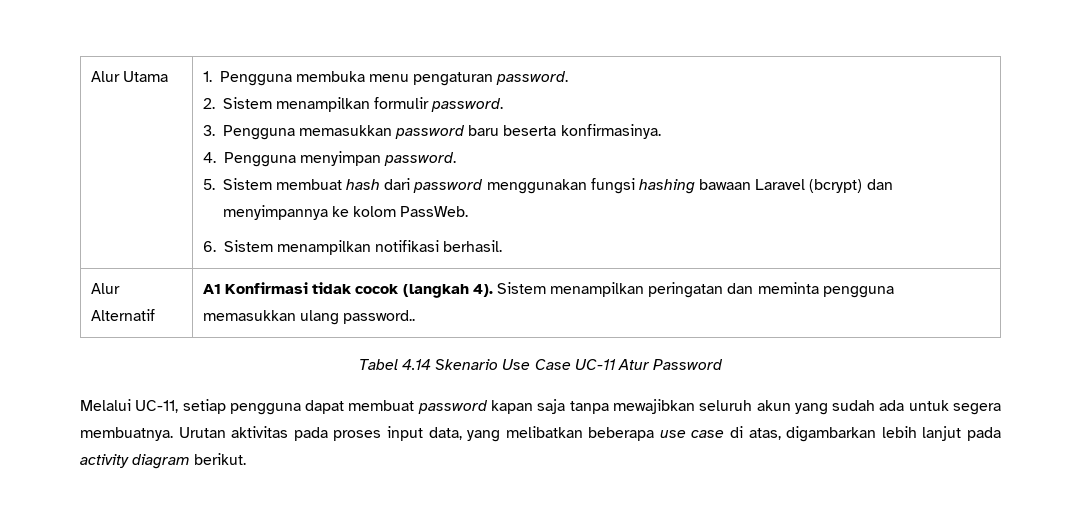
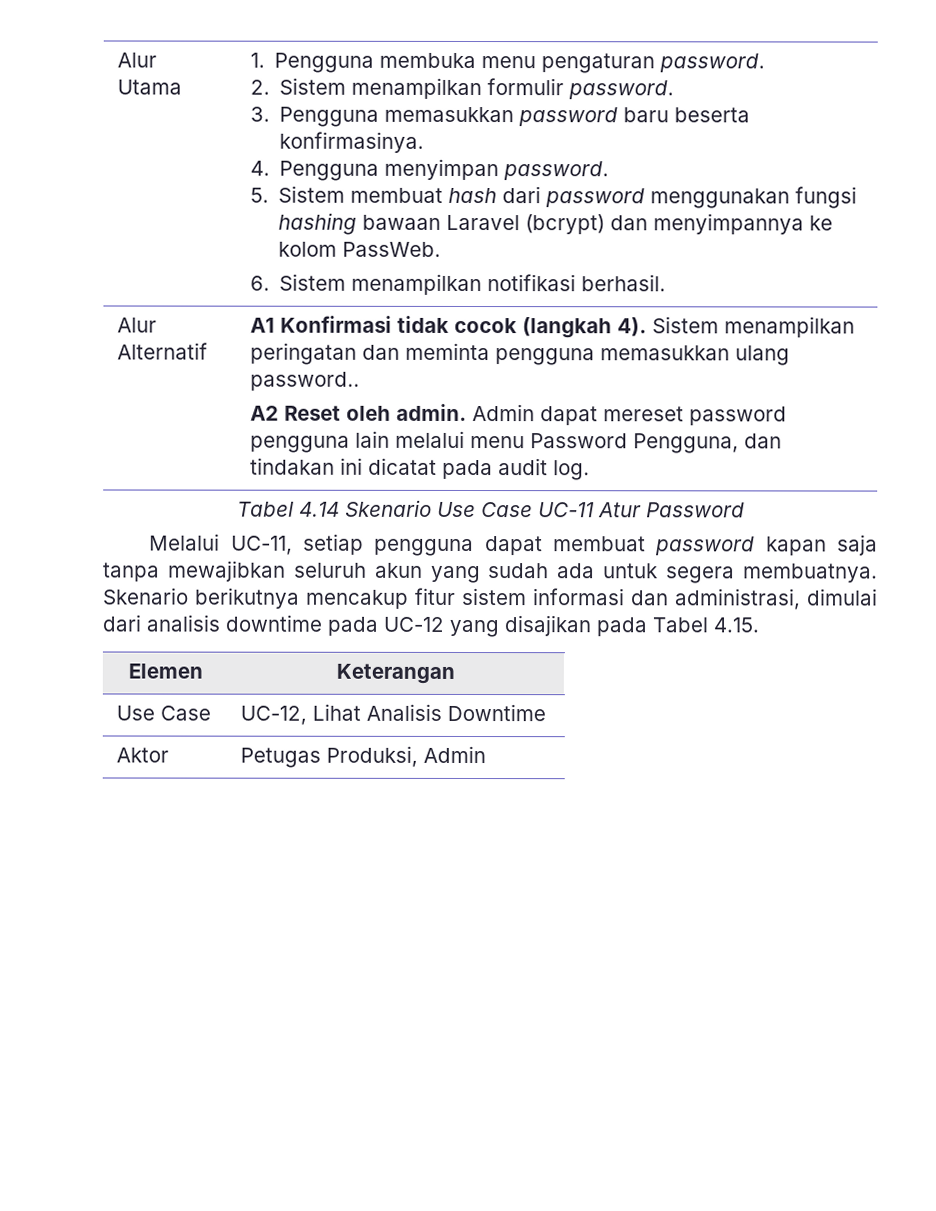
(416, 317) none -> [249,403,787,426] [249,430,782,454] [249,457,590,481] // A2 Reset oleh admin. Admin dapat mereset password pengguna lain melalui menu Password Pengguna, dan tindakan ini dicatat pada audit log.
[178,426,1002,442] [80,453,247,469] Urutan aktivitas pada proses input data, yang melibatkan beberapa use case di atas, digambarkan lebih lanjut pada activity diagram berikut. -> [103,587,878,610] [102,614,759,638] [127,663,203,679] [336,663,455,684] [115,705,211,721] [239,703,546,725] [115,747,169,763] [239,745,486,768] Skenario berikutnya mencakup fitur sistem informasi dan administrasi, dimulai dari analisis downtime pada UC-12 yang disajikan pada Tabel 4.15. // Elemen | Keterangan // Use Case | UC-12, Lihat Analisis Downtime // Aktor | Petugas Produksi, Admin

